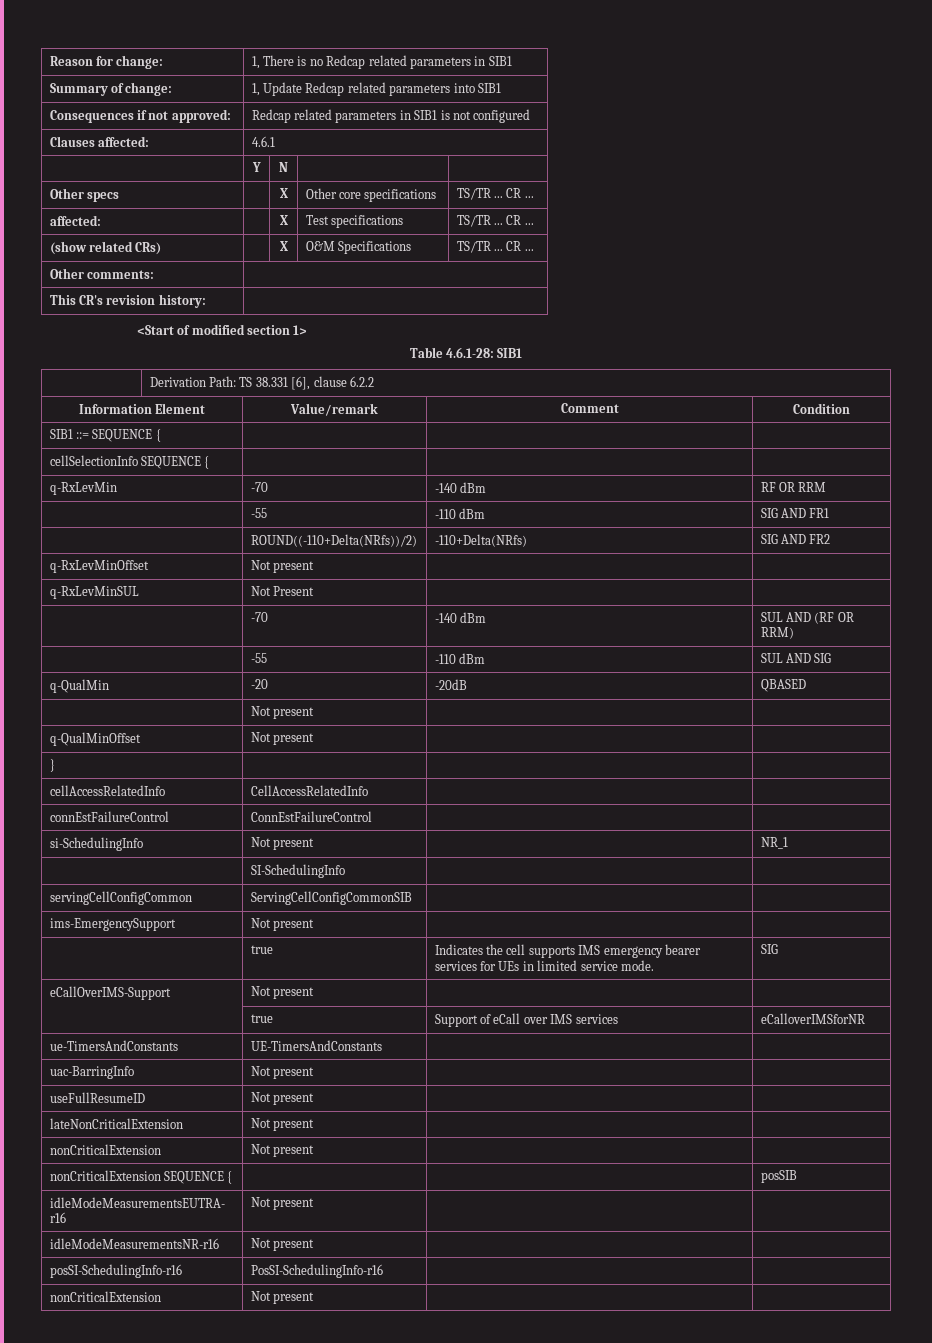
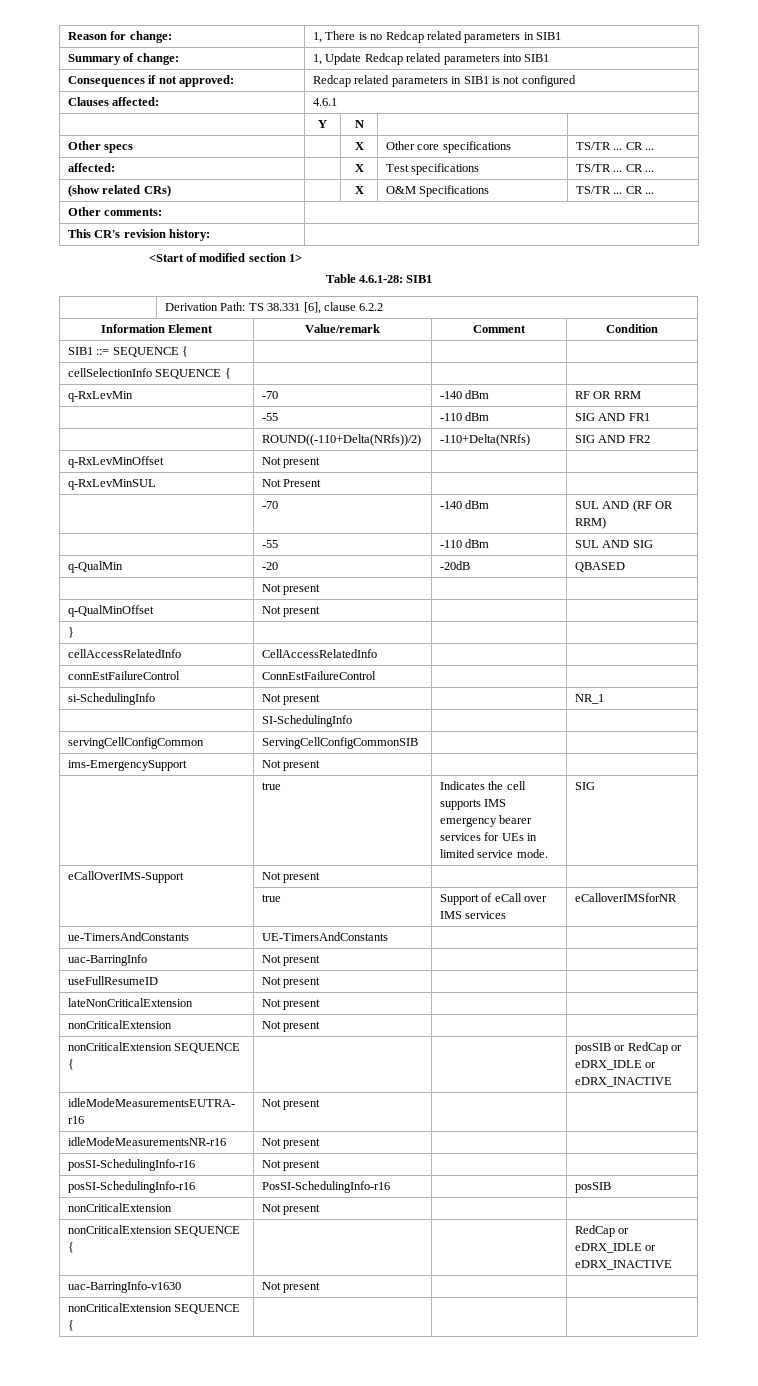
(797, 1176) none -> [614,1042,683,1054] [575,1060,657,1070] [575,1077,673,1087] or RedCap or eDRX_IDLE or eDRX_INACTIVE
(315, 1245) none -> [68,1159,196,1171] [262,1160,321,1171] // posSI-SchedulingInfo-r16 | Not present | |
[49,1291,161,1302] [250,1291,315,1304] // nonCriticalExtension | Not present | | -> [575,1182,612,1193] [68,1203,173,1212] [262,1204,321,1215] [68,1225,241,1236] [68,1242,75,1253] [575,1225,630,1237] [575,1243,657,1253] [575,1260,673,1270] [68,1281,182,1293] [262,1282,321,1293] [68,1303,241,1314] [68,1320,75,1331] posSIB // nonCriticalExtension | Not present | | // nonCriticalExtension SEQUENCE { | | | RedCap or eDRX_IDLE or eDRX_INACTIVE // uac-BarringInfo-v1630 | Not present | | // nonCriticalExtension SEQUENCE { | | |

